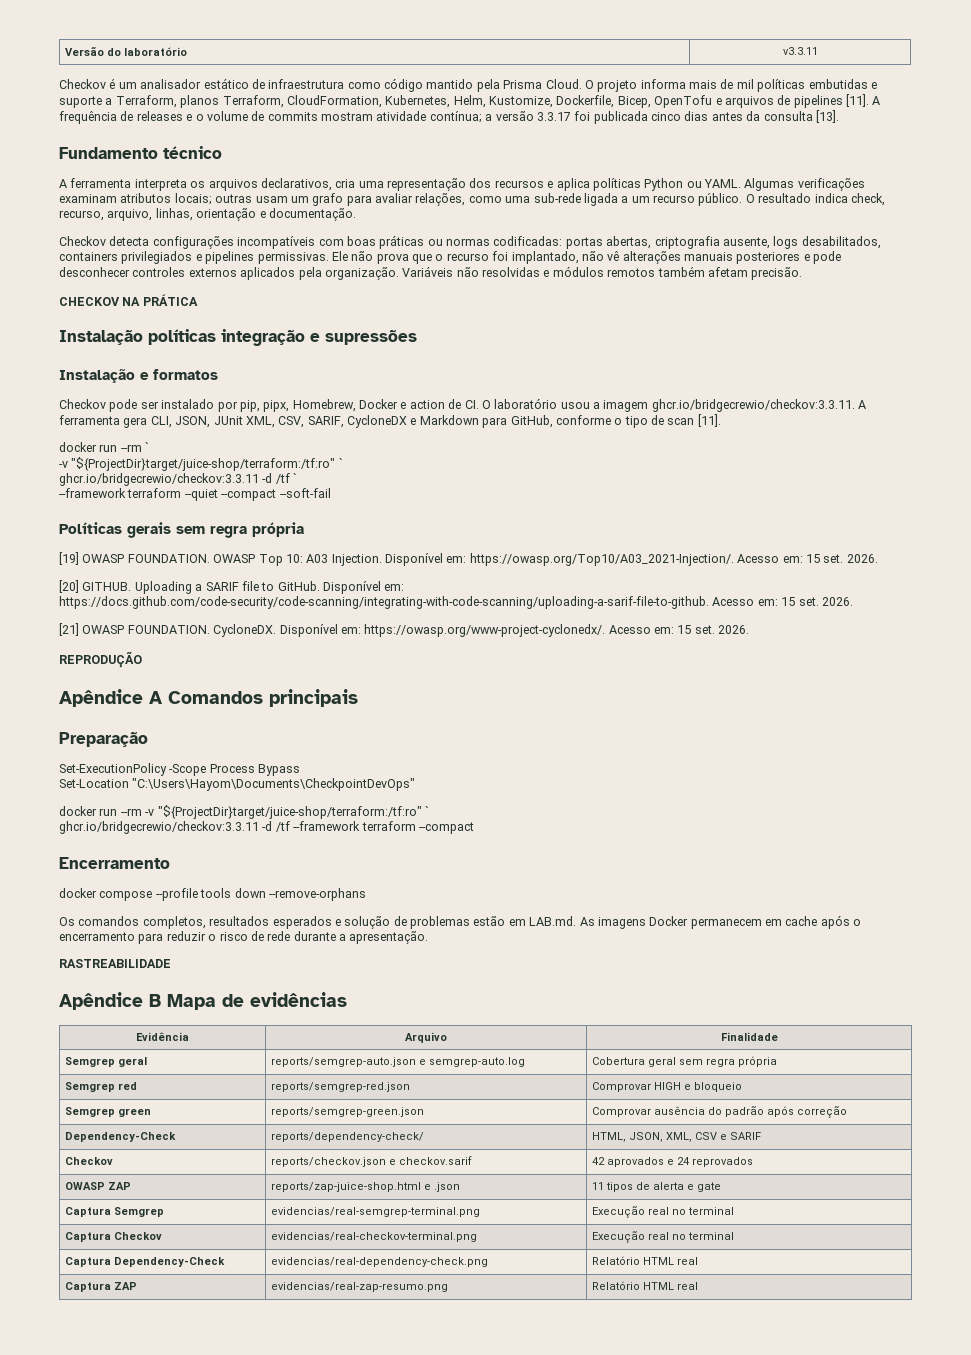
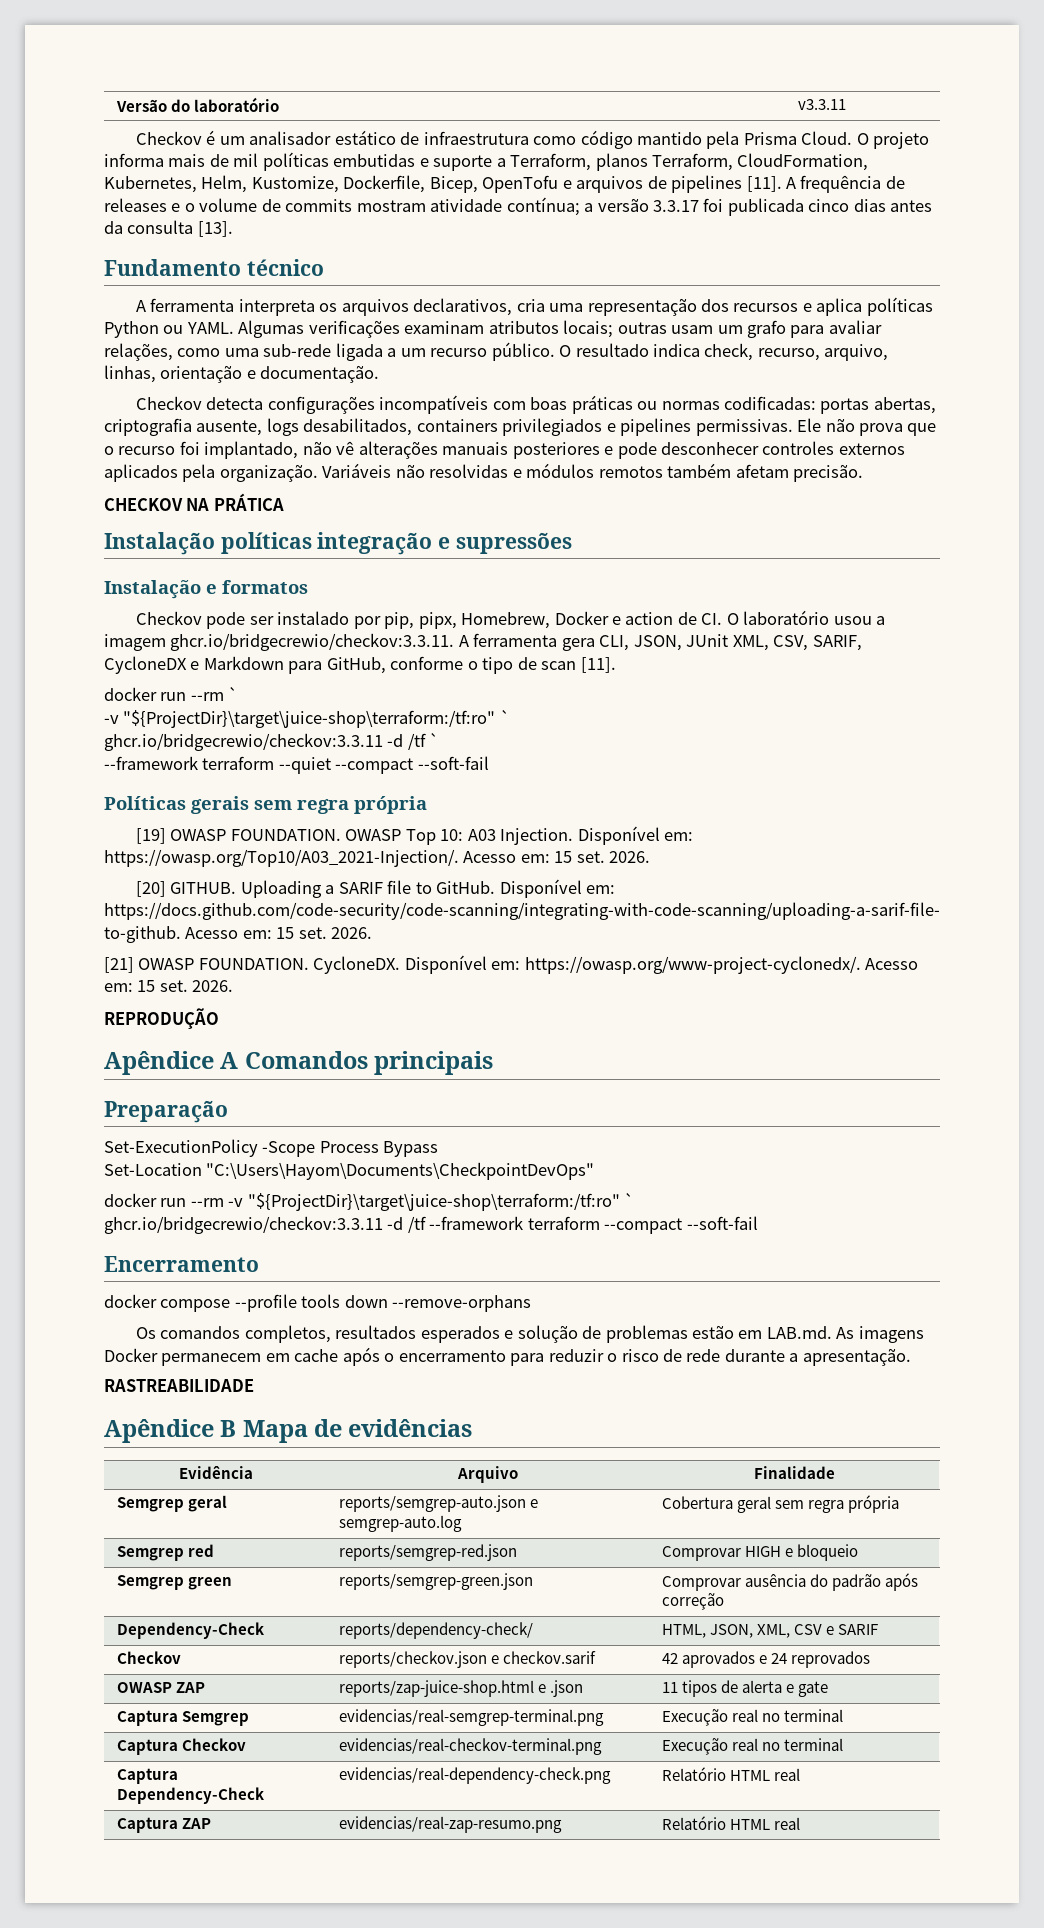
[71,457,336,471] "${ProjectDir}target/juice-shop/terraform:/tf:ro" -> [123,710,496,728] "${ProjectDir}\target\juice-shop\terraform:/tf:ro"
[157,805,422,819] "${ProjectDir}target/juice-shop/terraform:/tf:ro" -> [247,1193,620,1211] "${ProjectDir}\target\juice-shop\terraform:/tf:ro"
(474, 828) none -> [686,1216,758,1230] --soft-fail

